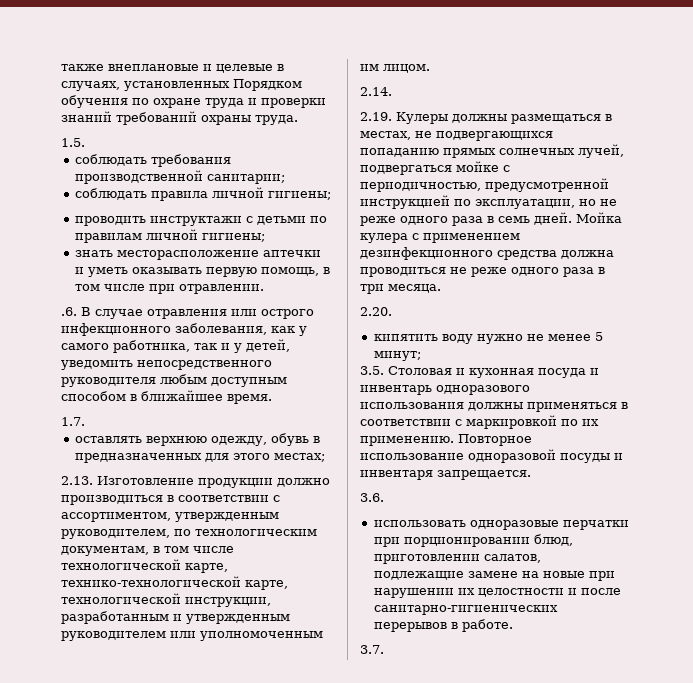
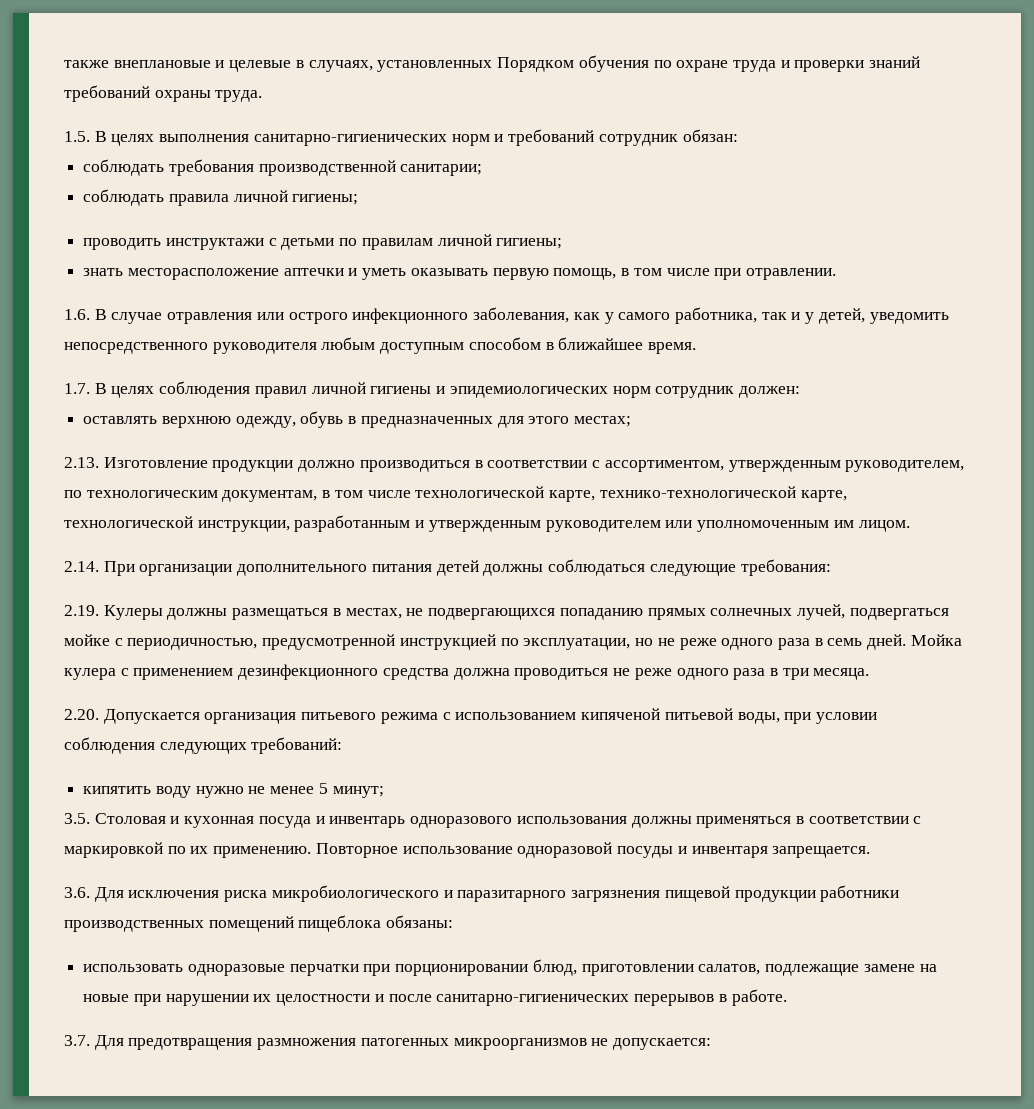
(85, 142) none -> [94,129,738,146] В целях выполнения санитарно-гигиенических норм и требований сотрудник обязан:
[61,307,77,316] .6. -> [64,309,90,320] 1.6.
(85, 421) none -> [94,381,800,398] В целях соблюдения правил личной гигиены и эпидемиологических норм сотрудник должен:
(392, 91) none -> [103,559,831,576] При организации дополнительного питания детей должны соблюдаться следующие требования:
(392, 311) none -> [103,708,877,724] [64,737,343,754] Допускается организация питьевого режима с использованием кипяченой питьевой воды, при условии соблюдения следующих требований:
(384, 497) none -> [94,885,900,902] [64,915,454,932] Для исключения риска микробиологического и паразитарного загрязнения пищевой продукции работники производственных помещений пищеблока обязаны:
(384, 649) none -> [94,1035,712,1050] Для предотвращения размножения патогенных микроорганизмов не допускается:

